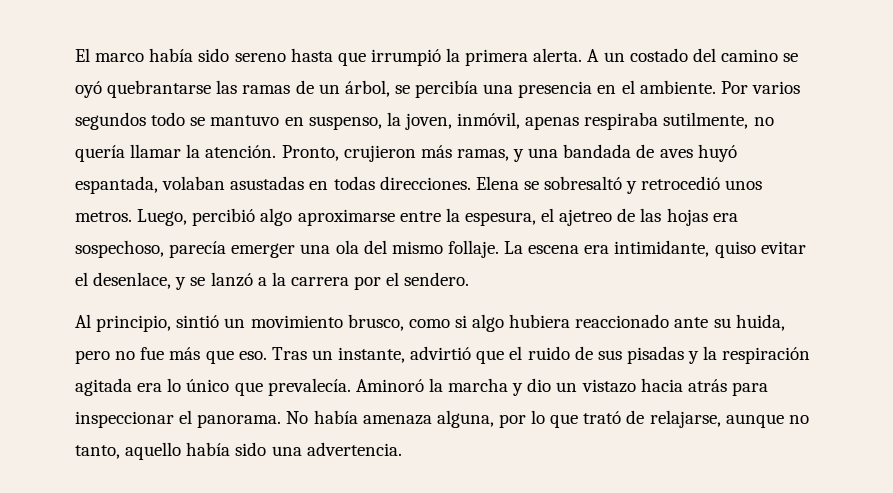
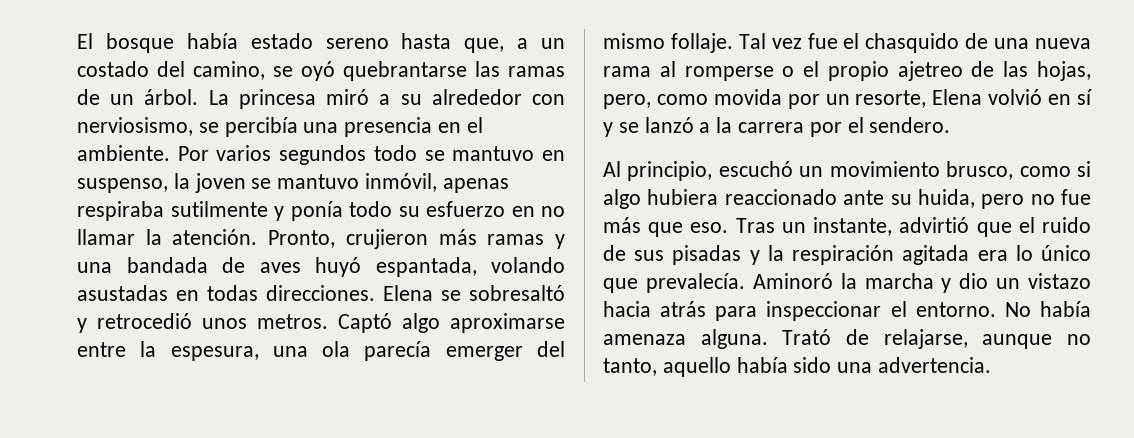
[95,48,600,66] marco había sido sereno hasta que irrumpió la primera alerta. A -> [105,33,529,53] bosque había estado sereno hasta que, a
[720,49,778,62] camino -> [193,61,265,80] camino,
[344,80,390,97] árbol, -> [144,89,565,109] [77,117,193,136] árbol. La princesa miró a su alrededor con nerviosismo,
[404,112,774,130] [75,145,125,162] joven, inmóvil, apenas respiraba sutilmente, no quería -> [194,173,509,193] [77,201,565,221] joven se mantuvo inmóvil, apenas respiraba sutilmente y ponía todo su esfuerzo en no
[456,149,509,161] ramas, -> [487,234,545,245] ramas
[162,176,226,190] volaban -> [491,257,565,273] volando
[137,208,256,226] Luego, percibió -> [338,313,392,333] Captó
[541,208,738,226] [75,240,806,258] [75,272,172,289] el ajetreo de las hojas era sospechoso, parecía emerger una ola del mismo follaje. La escena era intimidante, quiso evitar el desenlace, -> [272,341,565,361] [603,33,1091,53] [603,61,1091,81] [603,89,1092,109] una ola parecía emerger del mismo follaje. Tal vez fue el chasquido de una nueva rama al romperse o el propio ajetreo de las hojas, pero, como movida por un resorte, Elena volvió en sí
[176,315,220,328] sintió -> [718,161,793,177] escuchó
[197,414,282,428] panorama. -> [915,302,996,317] entorno.
[436,410,622,428] alguna, por lo que trató -> [700,329,832,349] alguna. Trató

